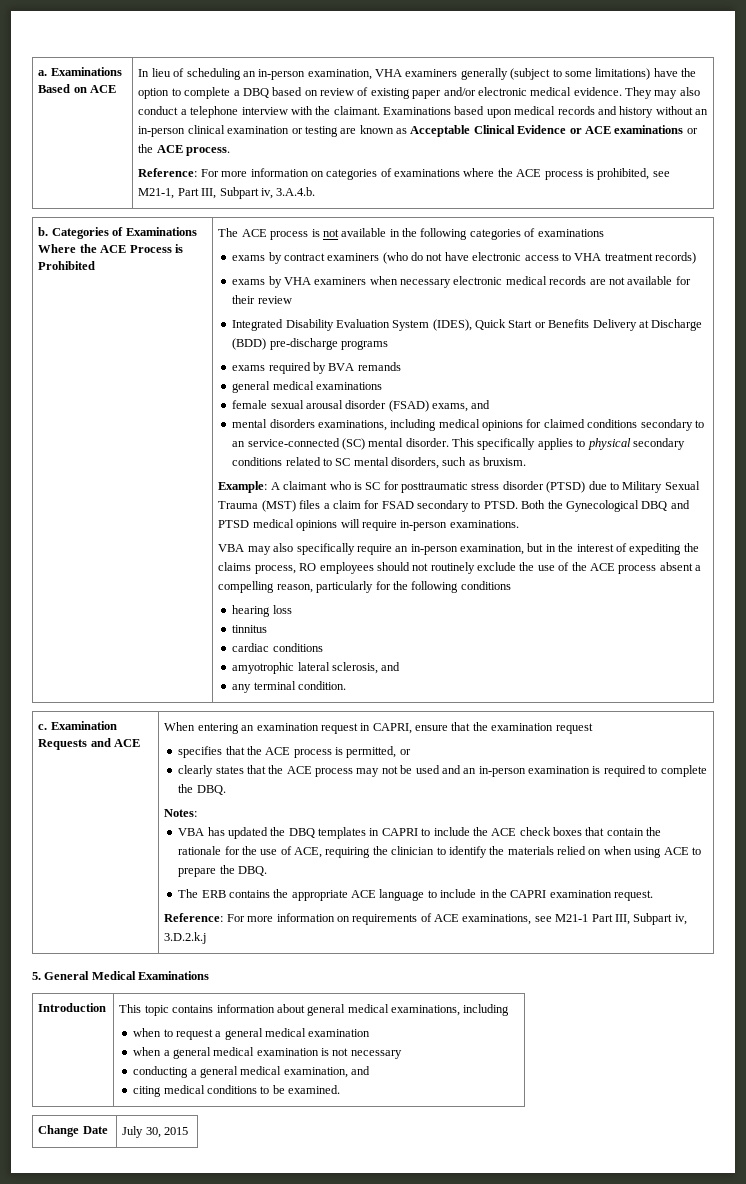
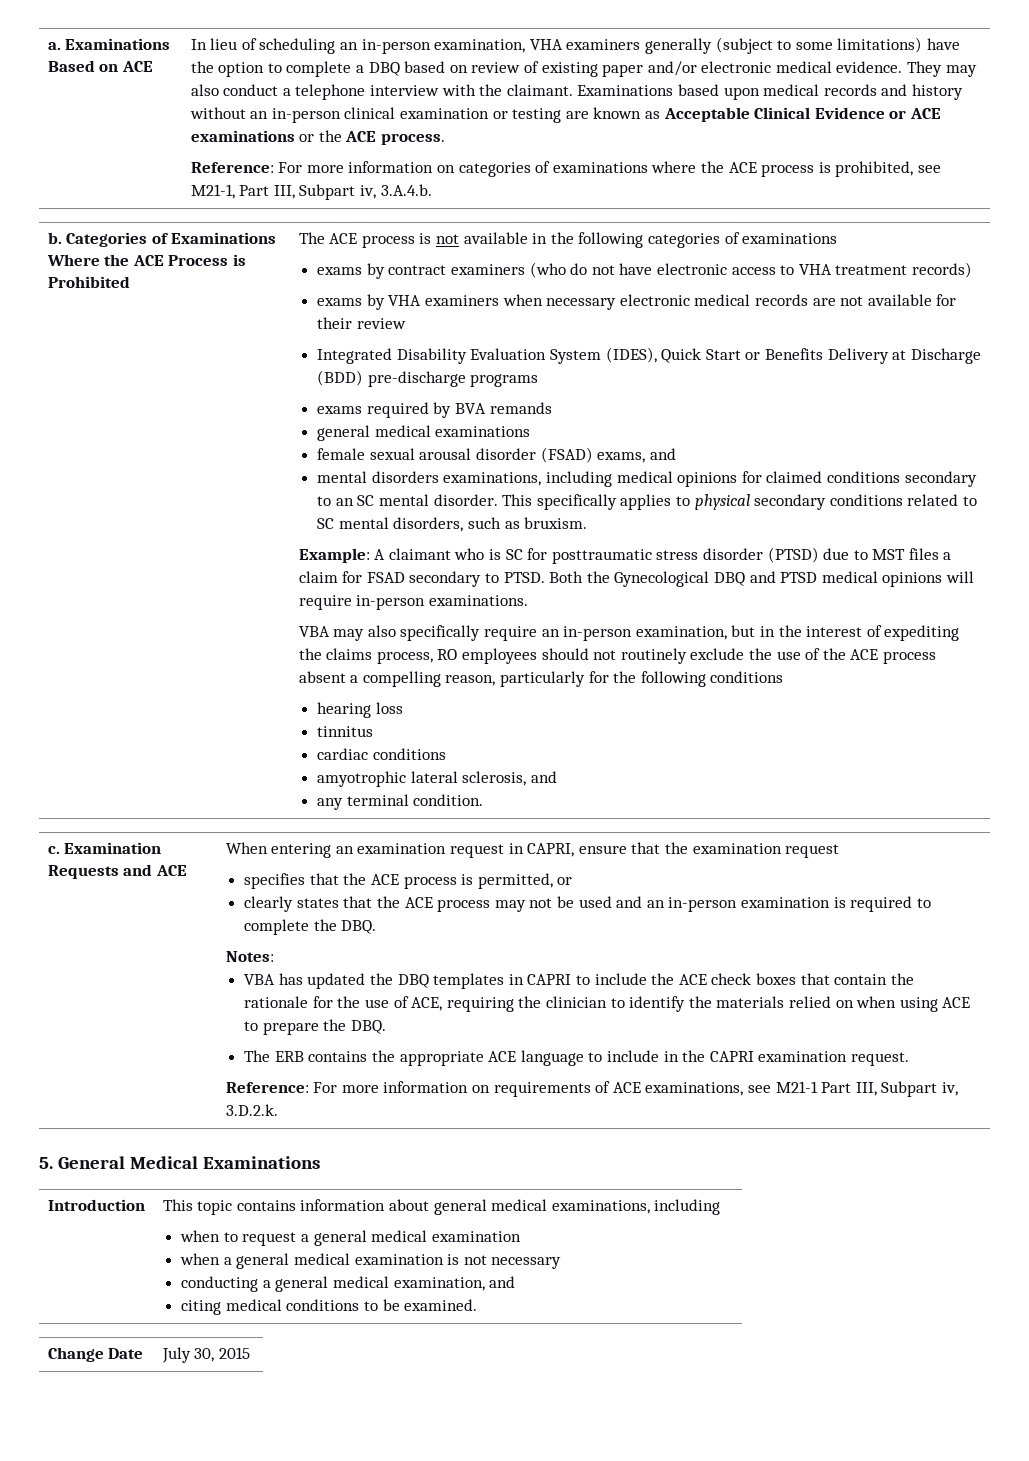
[247,438,365,450] service-connected (SC) -> [357,495,375,506] SC
[622,481,700,493] [218,500,296,512] Military Sexual Trauma (MST) -> [872,549,906,560] MST
[164,932,207,944] 3.D.2.k.j -> [225,1104,278,1116] 3.D.2.k.

